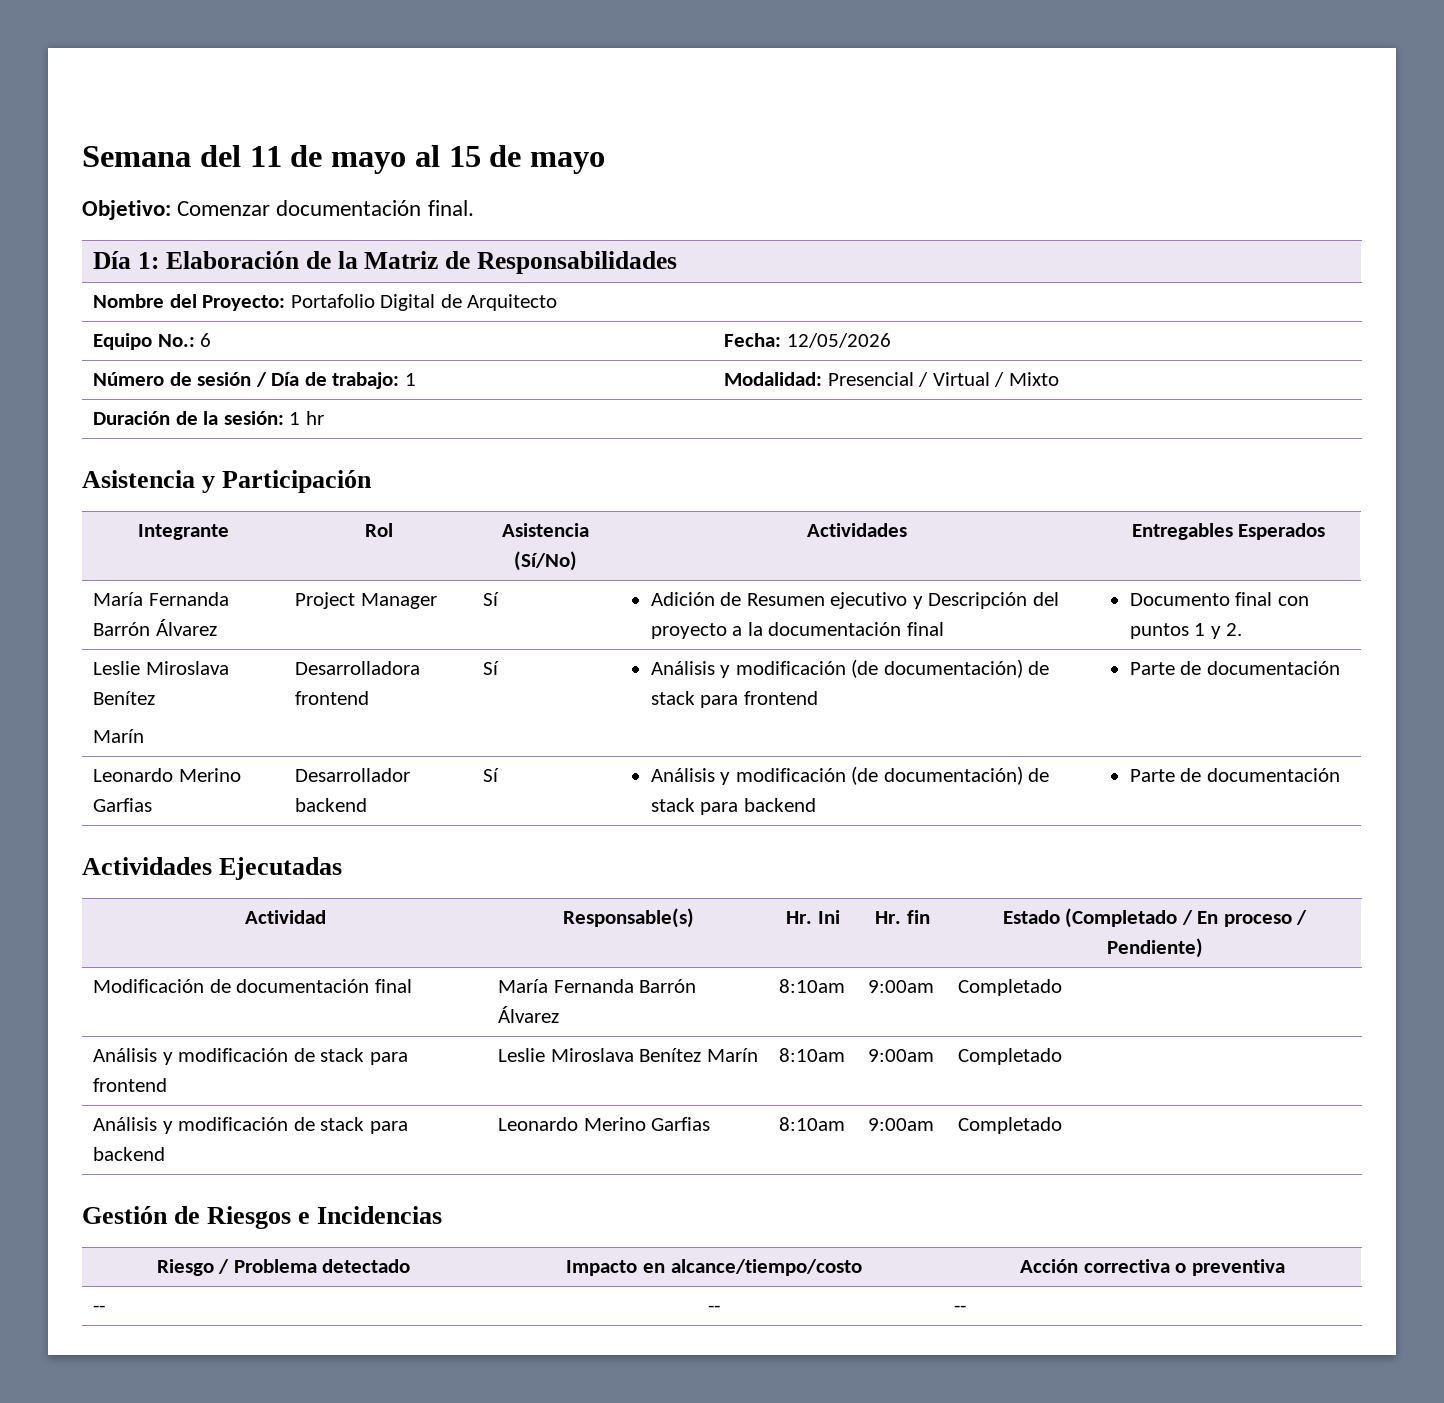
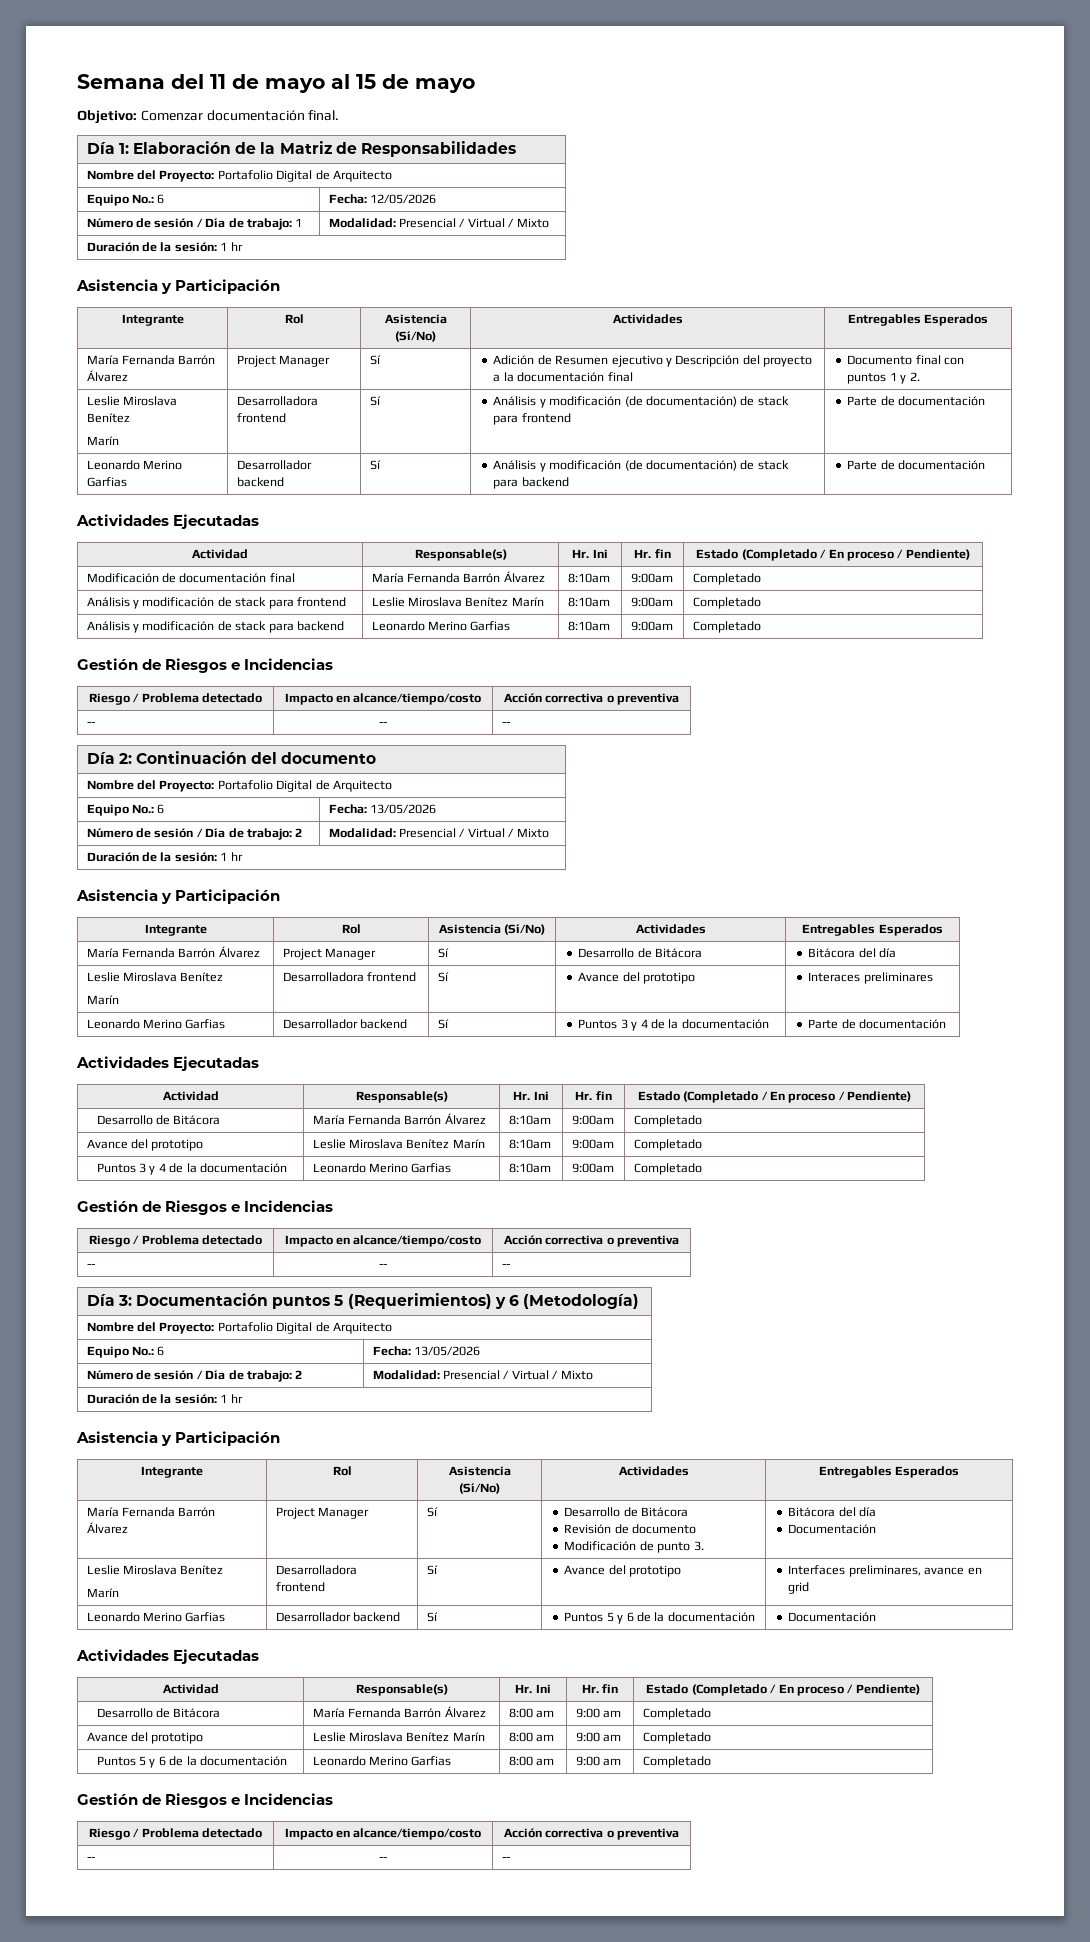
(967, 1308) none -> [86,751,377,764] [86,780,392,792] [86,804,165,816] [328,804,437,814] [86,828,303,840] [328,828,549,838] [86,852,243,862] [76,889,281,904] [144,924,207,936] [341,924,361,934] [438,924,546,935] [635,924,706,934] [802,924,943,936] [86,946,260,958] [282,948,377,960] [437,948,449,958] [578,948,703,958] [808,948,897,958] [86,972,224,982] [86,995,119,1005] [282,972,417,982] [437,972,449,982] [578,972,696,984] [808,972,933,984] [86,1019,226,1029] [282,1019,408,1029] [437,1019,449,1029] [578,1019,769,1031] [808,1019,947,1029] [76,1056,260,1071] [162,1091,219,1101] [355,1091,448,1103] [513,1091,549,1100] [575,1091,612,1100] [637,1091,912,1103] [96,1115,221,1125] [312,1113,486,1125] [508,1115,551,1125] [571,1115,614,1125] [633,1115,702,1127] [86,1139,204,1151] [312,1139,485,1149] [508,1139,551,1149] [571,1139,614,1149] [633,1139,702,1151] [96,1163,287,1175] [312,1163,452,1173] [508,1163,551,1173] [571,1163,614,1173] [633,1163,702,1175] [77,1200,334,1215] [88,1235,263,1247] [284,1235,482,1247] [503,1235,680,1247] [86,1263,95,1268] [379,1263,387,1268] [501,1263,510,1268] [86,1293,640,1309] [86,1322,392,1334] [86,1346,165,1358] [372,1346,481,1356] [86,1370,303,1382] [372,1370,593,1380] [86,1394,243,1404] [76,1431,281,1446] [141,1466,203,1478] [332,1466,352,1476] [448,1466,511,1476] [459,1483,500,1494] [618,1466,689,1476] [818,1466,960,1478] [86,1507,216,1517] [86,1522,128,1534] [275,1507,370,1519] [426,1507,438,1517] [564,1507,689,1517] [564,1524,697,1534] [564,1541,704,1553] [788,1507,877,1517] [788,1524,877,1534] [86,1565,224,1575] [86,1588,119,1598] [275,1565,357,1575] [275,1582,325,1592] [426,1565,438,1575] [564,1565,682,1577] [788,1565,982,1577] [788,1582,810,1594] [86,1612,226,1622] [275,1612,401,1622] [426,1612,438,1622] [564,1612,755,1624] [788,1612,877,1622] [76,1649,260,1664] [162,1684,219,1694] [355,1684,448,1696] [515,1684,551,1693] [581,1684,619,1693] [646,1684,920,1696] [96,1708,221,1718] [312,1706,486,1718] [508,1708,555,1718] [575,1708,622,1718] [642,1708,711,1720] [86,1732,204,1744] [312,1732,485,1742] [508,1732,555,1742] [575,1732,622,1742] [642,1732,711,1744] [96,1756,287,1768] [312,1756,452,1766] [508,1756,555,1766] [575,1756,622,1766] [642,1756,711,1768] [77,1793,334,1808] [88,1828,263,1840] [284,1828,482,1840] [503,1828,680,1840] [86,1856,95,1861] [379,1856,387,1861] [501,1856,510,1861] // Día 2: Continuación del documento // Nombre del Proyecto: Portafolio Digital de Arquitecto // Equipo No.: 6 | Fecha: 13/05/2026 // Número de sesión / Día de trabajo: 2 | Modalidad: Presencial / Virtual / Mixto // Duración de la sesión: 1 hr // Asistencia y Participación // Integrante | Rol | Asistencia (Sí/No) | Actividades | Entregables Esperados // María Fernanda Barrón Álvarez | Project Manager | Sí | Desarrollo de Bitácora | Bitácora del día // Leslie Miroslava Benítez // Marín | Desarrolladora frontend | Sí | Avance del prototipo | Interaces preliminares // Leonardo Merino Garfias | Desarrollador backend | Sí | Puntos 3 y 4 de la documentación | Parte de documentación // Actividades Ejecutadas // Actividad | Responsable(s) | Hr. Ini | Hr. fin | Estado (Completado / En proceso / Pendiente) // Desarrollo de Bitácora | María Fernanda Barrón Álvarez | 8:10am | 9:00am | Completado // Avance del prototipo | Leslie Miroslava Benítez Marín | 8:10am | 9:00am | Completado // Puntos 3 y 4 de la documentación | Leonardo Merino Garfias | 8:10am | 9:00am | Completado // Gestión de Riesgos e Incidencias // Riesgo / Problema detectado | Impacto en alcance/tiempo/costo | Acción correctiva o preventiva // -- | -- | -- // Día 3: Documentación puntos 5 (Requerimientos) y 6 (Metodología) // Nombre del Proyecto: Portafolio Digital de Arquitecto // Equipo No.: 6 | Fecha: 13/05/2026 // Número de sesión / Día de trabajo: 2 | Modalidad: Presencial / Virtual / Mixto // Duración de la sesión: 1 hr // Asistencia y Participación // Integrante | Rol | Asistencia (Sí/No) | Actividades | Entregables Esperados // María Fernanda Barrón Álvarez | Project Manager | Sí | Desarrollo de Bitácora // Revisión de documento // Modificación de punto 3. | Bitácora del día // Documentación // Leslie Miroslava Benítez // Marín | Desarrolladora frontend | Sí | Avance del prototipo | Interfaces preliminares, avance en grid // Leonardo Merino Garfias | Desarrollador backend | Sí | Puntos 5 y 6 de la documentación | Documentación // Actividades Ejecutadas // Actividad | Responsable(s) | Hr. Ini | Hr. fin | Estado (Completado / En proceso / Pendiente) // Desarrollo de Bitácora | María Fernanda Barrón Álvarez | 8:00 am | 9:00 am | Completado // Avance del prototipo | Leslie Miroslava Benítez Marín | 8:00 am | 9:00 am | Completado // Puntos 5 y 6 de la documentación | Leonardo Merino Garfias | 8:00 am | 9:00 am | Completado // Gestión de Riesgos e Incidencias // Riesgo / Problema detectado | Impacto en alcance/tiempo/costo | Acción correctiva o preventiva // -- | -- | --

